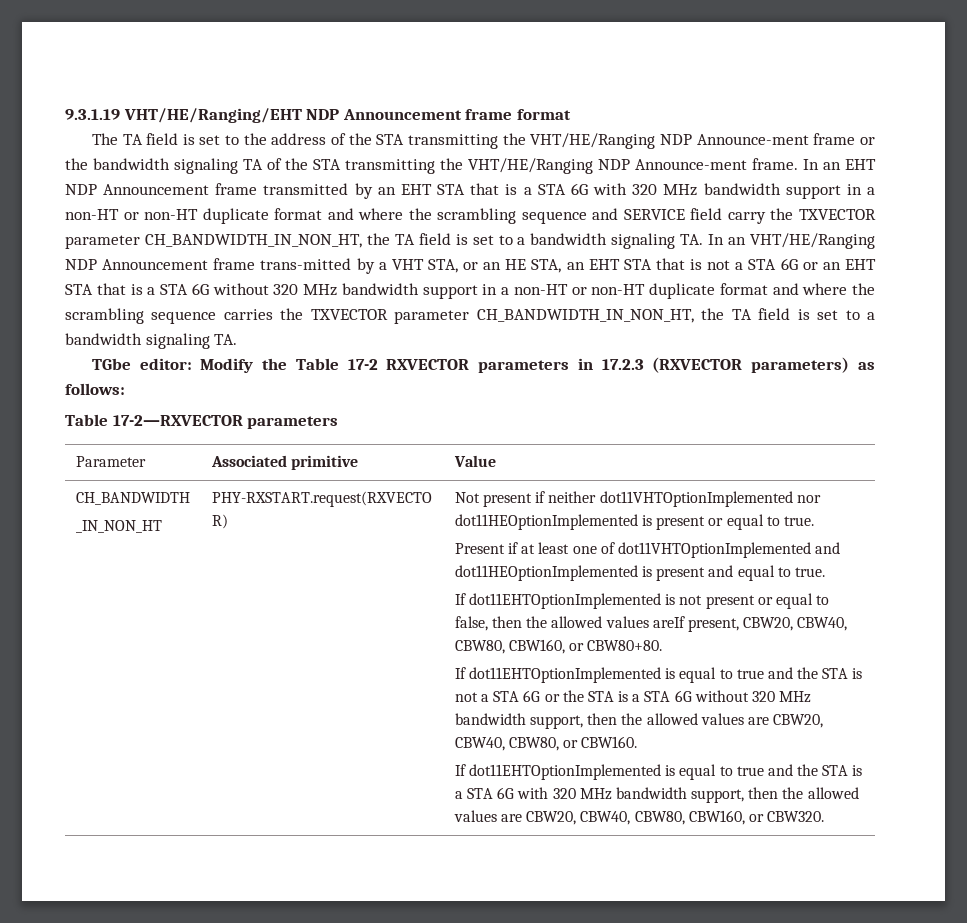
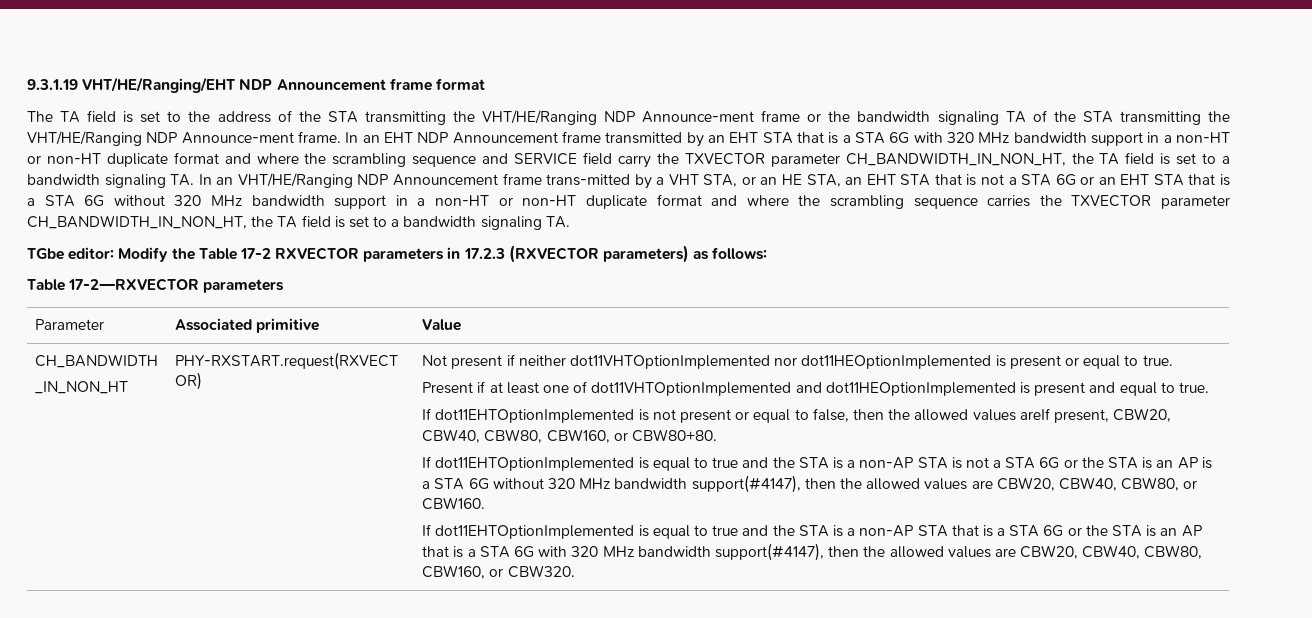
(863, 673) none -> [847,457,962,469] a non-AP STA is
[632,690,812,703] [454,713,583,729] a STA 6G without 320 MHz bandwidth support, -> [1156,457,1212,469] [422,475,801,493] an AP is a STA 6G without 320 MHz bandwidth support(#4147),
[466,787,745,803] STA 6G with 320 MHz bandwidth support, -> [859,525,1202,537] [422,543,824,561] non-AP STA that is a STA 6G or the STA is an AP that is a STA 6G with 320 MHz bandwidth support(#4147),

